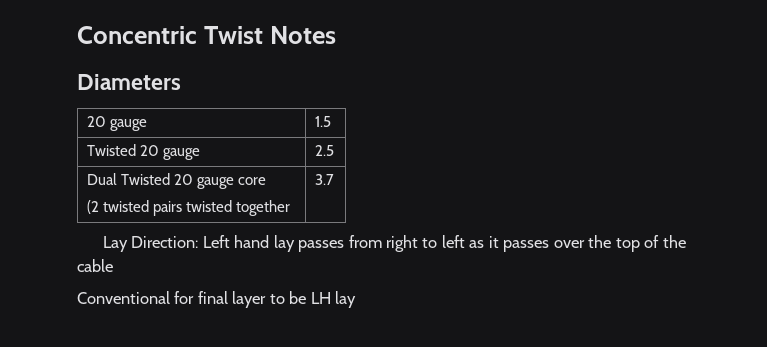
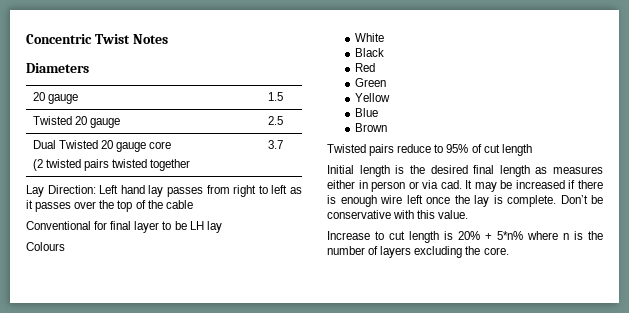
(357, 299) none -> [26,242,65,251] [355,33,385,42] [355,48,385,57] [355,63,376,72] [355,78,387,87] [355,93,391,102] [355,108,379,117] [355,123,388,132] [327,144,532,156] [327,165,603,177] [327,180,603,192] [327,195,603,207] [327,210,469,219] [327,231,603,243] [327,246,509,258] // Colours // White // Black // Red // Green // Yellow // Blue // Brown // Twisted pairs reduce to 95% of cut length // Initial length is the desired final length as measures either in person or via cad. It may be increased if there is enough wire left once the lay is complete. Don’t be conservative with this value. // Increase to cut length is 20% + 5*n% where n is the number of layers excluding the core.

